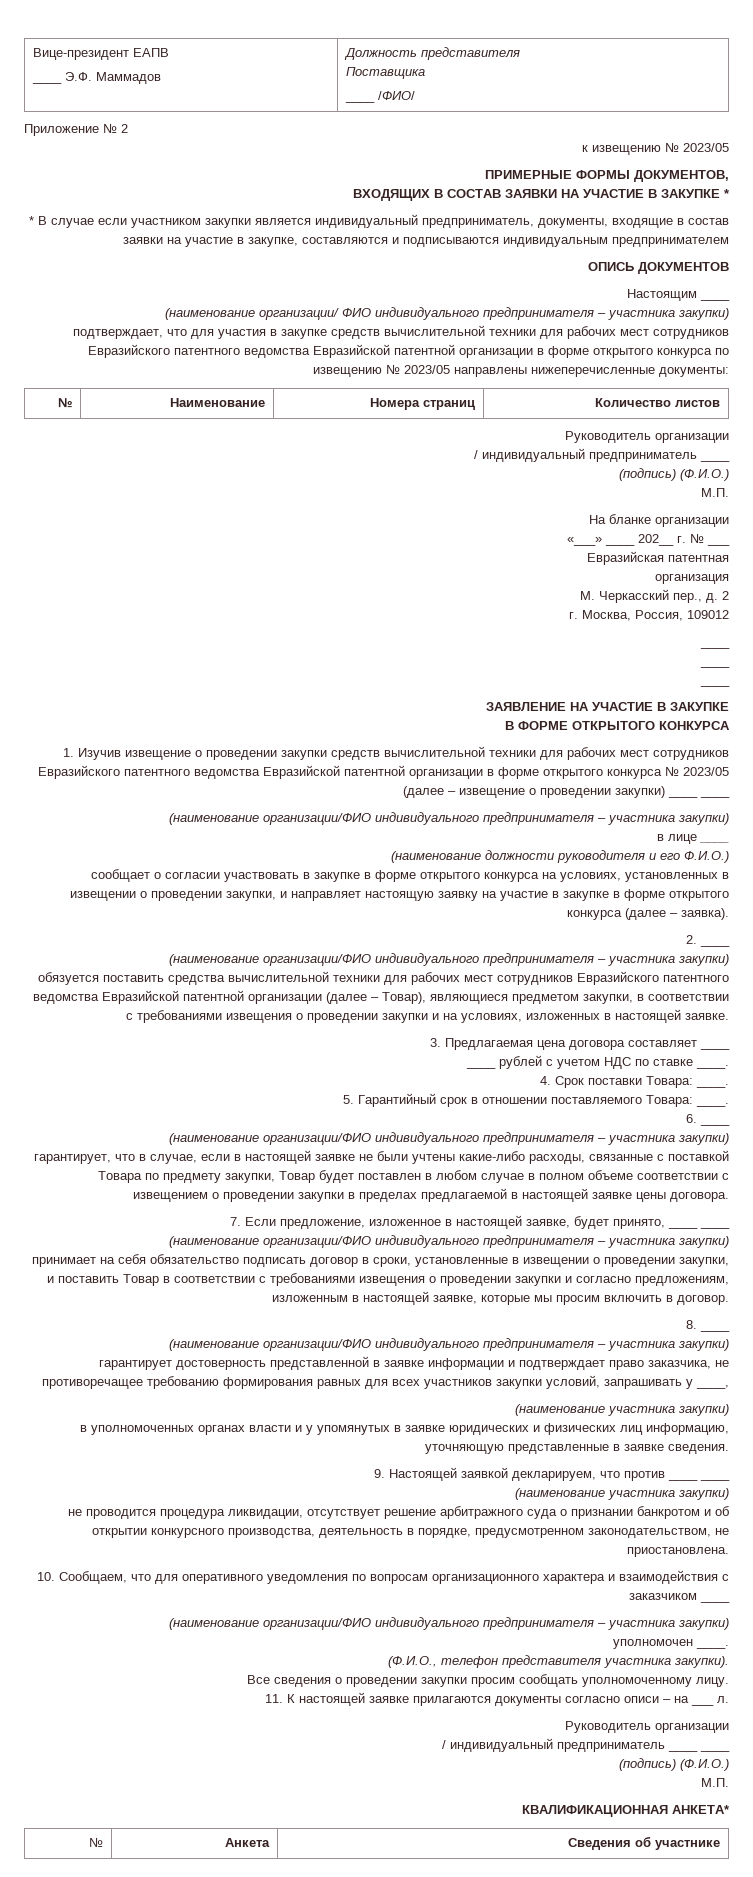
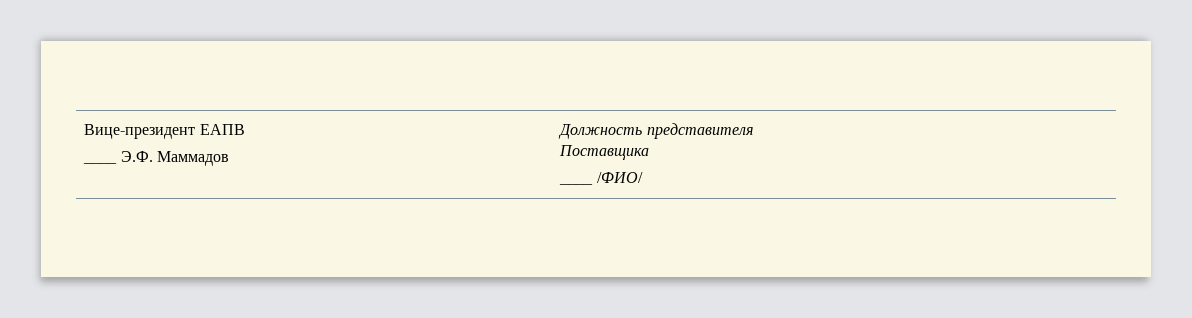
[24,123,128,136] [582,142,729,155] [485,170,729,182] [353,189,730,201] [29,214,729,228] [123,237,729,247] [588,262,729,274] [627,289,730,301] [165,307,729,320] [73,325,729,339] [88,344,729,358] [313,364,729,377] [57,398,72,408] [169,398,265,407] [369,398,475,410] [594,398,720,407] [565,431,729,443] [474,448,730,462] [619,468,729,481] [701,488,729,497] [589,514,729,527] [567,533,704,546] [707,543,730,546] [587,551,729,565] [655,574,729,584] [580,589,729,603] [569,610,729,621] [700,646,730,649] [700,665,730,668] [700,684,730,687] [486,702,729,711] [505,721,730,730] [63,746,729,760] [38,765,729,779] [403,786,730,798] [169,812,729,825] [657,834,729,844] [391,850,729,863] [91,869,729,882] [70,889,729,901] [567,908,729,920] [686,935,697,944] [700,944,730,947] [169,953,729,966] [38,971,729,985] [33,990,729,1004] [126,1009,729,1023] [430,1038,697,1050] [700,1047,730,1050] [466,1055,729,1069] [540,1076,729,1088] [343,1093,729,1107] [686,1114,697,1123] [700,1123,730,1126] [169,1132,729,1145] [34,1150,729,1164] [98,1170,729,1183] [133,1188,729,1202] [230,1215,730,1229] [169,1235,729,1248] [32,1254,729,1267] [47,1273,729,1286] [272,1291,729,1305] [686,1320,697,1329] [700,1329,730,1332] [169,1338,729,1351] [99,1356,729,1370] [42,1375,729,1389] [515,1404,729,1416] [80,1423,729,1435] [425,1444,729,1454] [374,1467,730,1481] [515,1488,729,1500] [68,1506,729,1519] [92,1528,729,1538] [627,1547,729,1557] [37,1570,729,1584] [629,1593,697,1600] [700,1600,730,1603] [169,1617,729,1630] [613,1639,729,1649] [388,1655,729,1668] [247,1674,729,1687] [265,1692,689,1706] [691,1703,714,1706] [717,1696,729,1703] [565,1721,729,1733] [442,1738,730,1752] [619,1758,729,1771] [701,1778,729,1787] [522,1805,730,1817] [88,1837,103,1847] [224,1838,270,1847] [567,1836,720,1850] // Приложение № 2 // к извещению № 2023/05 // ПРИМЕРНЫЕ ФОРМЫ ДОКУМЕНТОВ, // ВХОДЯЩИХ В СОСТАВ ЗАЯВКИ НА УЧАСТИЕ В ЗАКУПКЕ * // * В случае если участником закупки является индивидуальный предприниматель, документы, входящие в состав заявки на участие в закупке, составляются и подписываются индивидуальным предпринимателем // ОПИСЬ ДОКУМЕНТОВ // Настоящим ____ // (наименование организации/ ФИО индивидуального предпринимателя – участника закупки) // подтверждает, что для участия в закупке средств вычислительной техники для рабочих мест сотрудников Евразийского патентного ведомства Евразийской патентной организации в форме открытого конкурса по извещению № 2023/05 направлены нижеперечисленные документы: // № | Наименование | Номера страниц | Количество листов // Руководитель организации // / индивидуальный предприниматель ____ // (подпись) (Ф.И.О.) // М.П. // На бланке организации // «___» ____ 202__ г. № ___ // Евразийская патентная // организация // М. Черкасский пер., д. 2 // г. Москва, Россия, 109012 // ____ // ____ // ____ // ЗАЯВЛЕНИЕ НА УЧАСТИЕ В ЗАКУПКЕ // В ФОРМЕ ОТКРЫТОГО КОНКУРСА // 1. Изучив извещение о проведении закупки средств вычислительной техники для рабочих мест сотрудников Евразийского патентного ведомства Евразийской патентной организации в форме открытого конкурса № 2023/05 (далее – извещение о проведении закупки) ____ ____ // (наименование организации/ФИО индивидуального предпринимателя – участника закупки) // в лице ____ // (наименование должности руководителя и его Ф.И.О.) // сообщает о согласии участвовать в закупке в форме открытого конкурса на условиях, установленных в извещении о проведении закупки, и направляет настоящую заявку на участие в закупке в форме открытого конкурса (далее – заявка). // 2. ____ // (наименование организации/ФИО индивидуального предпринимателя – участника закупки) // обязуется поставить средства вычислительной техники для рабочих мест сотрудников Евразийского патентного ведомства Евразийской патентной организации (далее – Товар), являющиеся предметом закупки, в соответствии с требованиями извещения о проведении закупки и на условиях, изложенных в настоящей заявке. // 3. Предлагаемая цена договора составляет ____ // ____ рублей с учетом НДС по ставке ____. // 4. Срок поставки Товара: ____. // 5. Гарантийный срок в отношении поставляемого Товара: ____. // 6. ____ // (наименование организации/ФИО индивидуального предпринимателя – участника закупки) // гарантирует, что в случае, если в настоящей заявке не были учтены какие-либо расходы, связанные с поставкой Товара по предмету закупки, Товар будет поставлен в любом случае в полном объеме соответствии с извещением о проведении закупки в пределах предлагаемой в настоящей заявке цены договора. // 7. Если предложение, изложенное в настоящей заявке, будет принято, ____ ____ // (наименование организации/ФИО индивидуального предпринимателя – участника закупки) // принимает на себя обязательство подписать договор в сроки, установленные в извещении о проведении закупки, и поставить Товар в соответствии с требованиями извещения о проведении закупки и согласно предложениям, изложенным в настоящей заявке, которые мы просим включить в договор. // 8. ____ // (наименование организации/ФИО индивидуального предпринимателя – участника закупки) // гарантирует достоверность представленной в заявке информации и подтверждает право заказчика, не противоречащее требованию формирования равных для всех участников закупки условий, запрашивать у ____, // (наименование участника закупки) // в уполномоченных органах власти и у упомянутых в заявке юридических и физических лиц информацию, уточняющую представленные в заявке сведения. // 9. Настоящей заявкой декларируем, что против ____ ____ // (наименование участника закупки) // не проводится процедура ликвидации, отсутствует решение арбитражного суда о признании банкротом и об открытии конкурсного производства, деятельность в порядке, предусмотренном законодательством, не приостановлена. // 10. Сообщаем, что для оперативного уведомления по вопросам организационного характера и взаимодействия с заказчиком ____ // (наименование организации/ФИО индивидуального предпринимателя – участника закупки) // уполномочен ____. // (Ф.И.О., телефон представителя участника закупки). // Все сведения о проведении закупки просим сообщать уполномоченному лицу. // 11. К настоящей заявке прилагаются документы согласно описи – на ___ л. // Руководитель организации // / индивидуальный предприниматель ____ ____ // (подпись) (Ф.И.О.) // М.П. // КВАЛИФИКАЦИОННАЯ АНКЕТА* // № | Анкета | Сведения об участнике -> (643, 177) none

